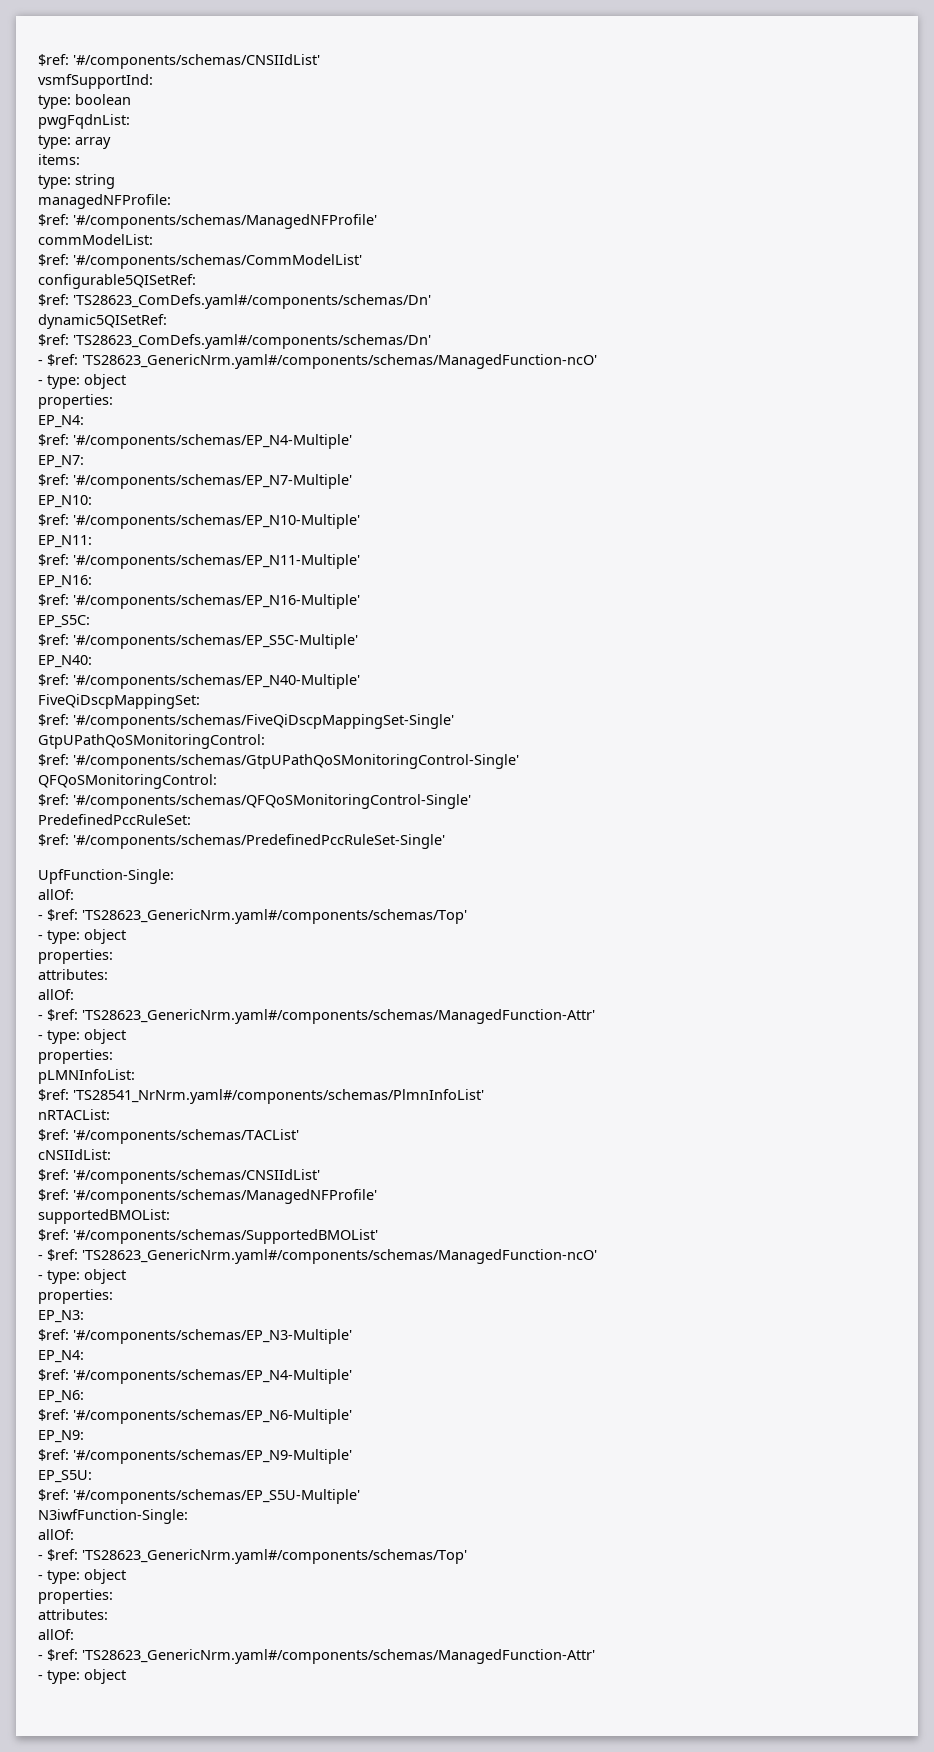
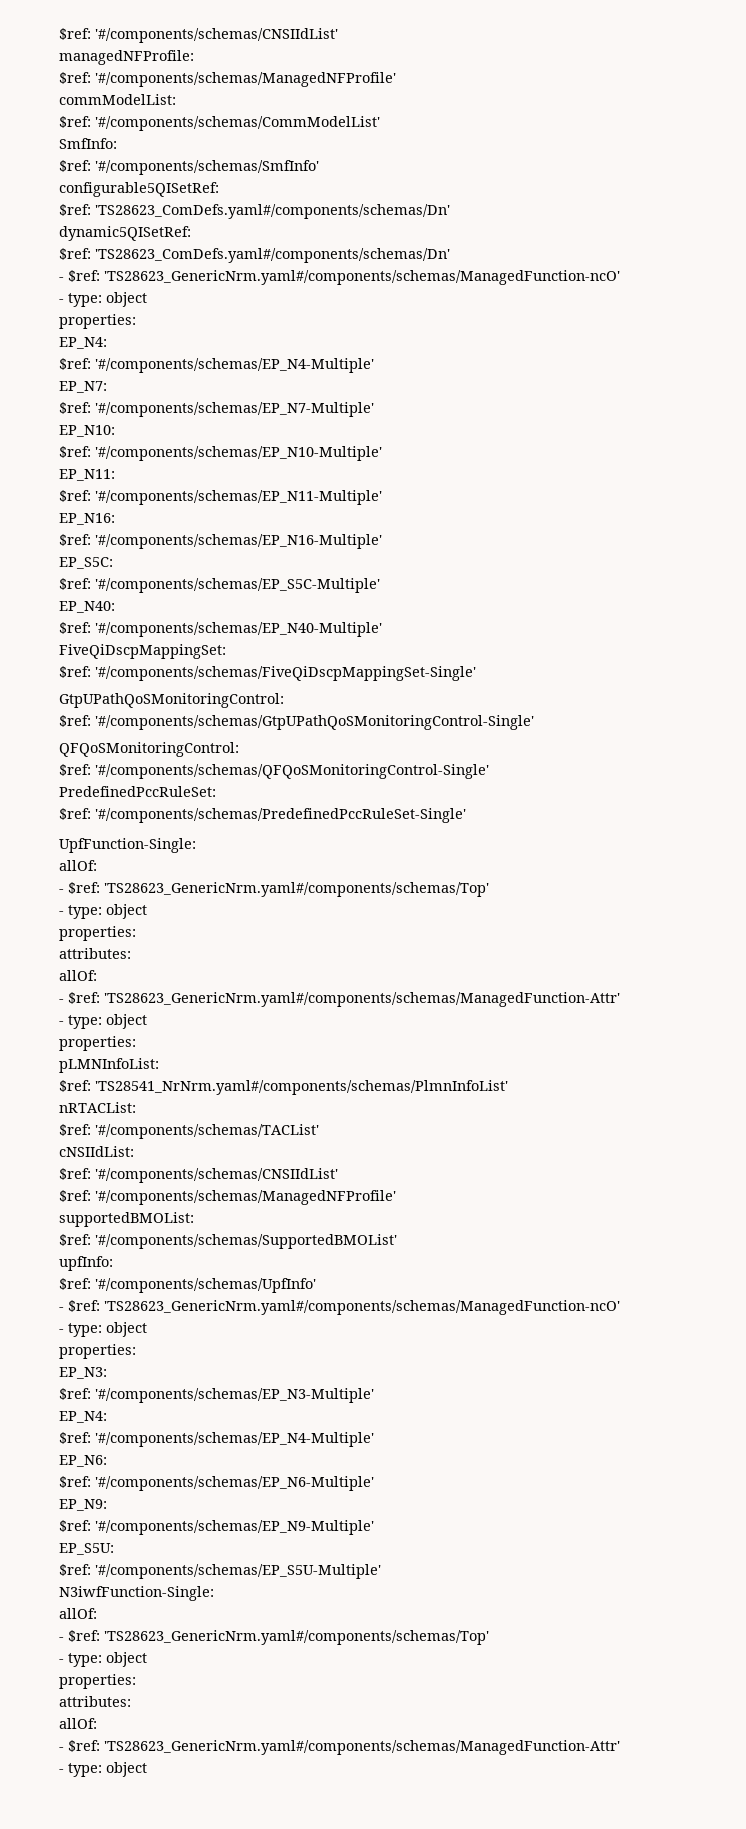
[38,54,320,69] [38,74,153,89] [38,94,131,109] [38,114,130,129] [38,135,111,149] [38,154,80,165] [38,174,115,189] $ref: '#/components/schemas/CNSIIdList' // vsmfSupportInd: // type: boolean // pwgFqdnList: // type: array // items: // type: string -> [59,28,338,43] $ref: '#/components/schemas/CNSIIdList'
(362, 261) none -> [59,138,117,149] [59,160,319,175] // SmfInfo: // $ref: '#/components/schemas/SmfInfo'
(378, 1236) none -> [59,1256,113,1271] [59,1278,316,1293] // upfInfo: // $ref: '#/components/schemas/UpfInfo'

